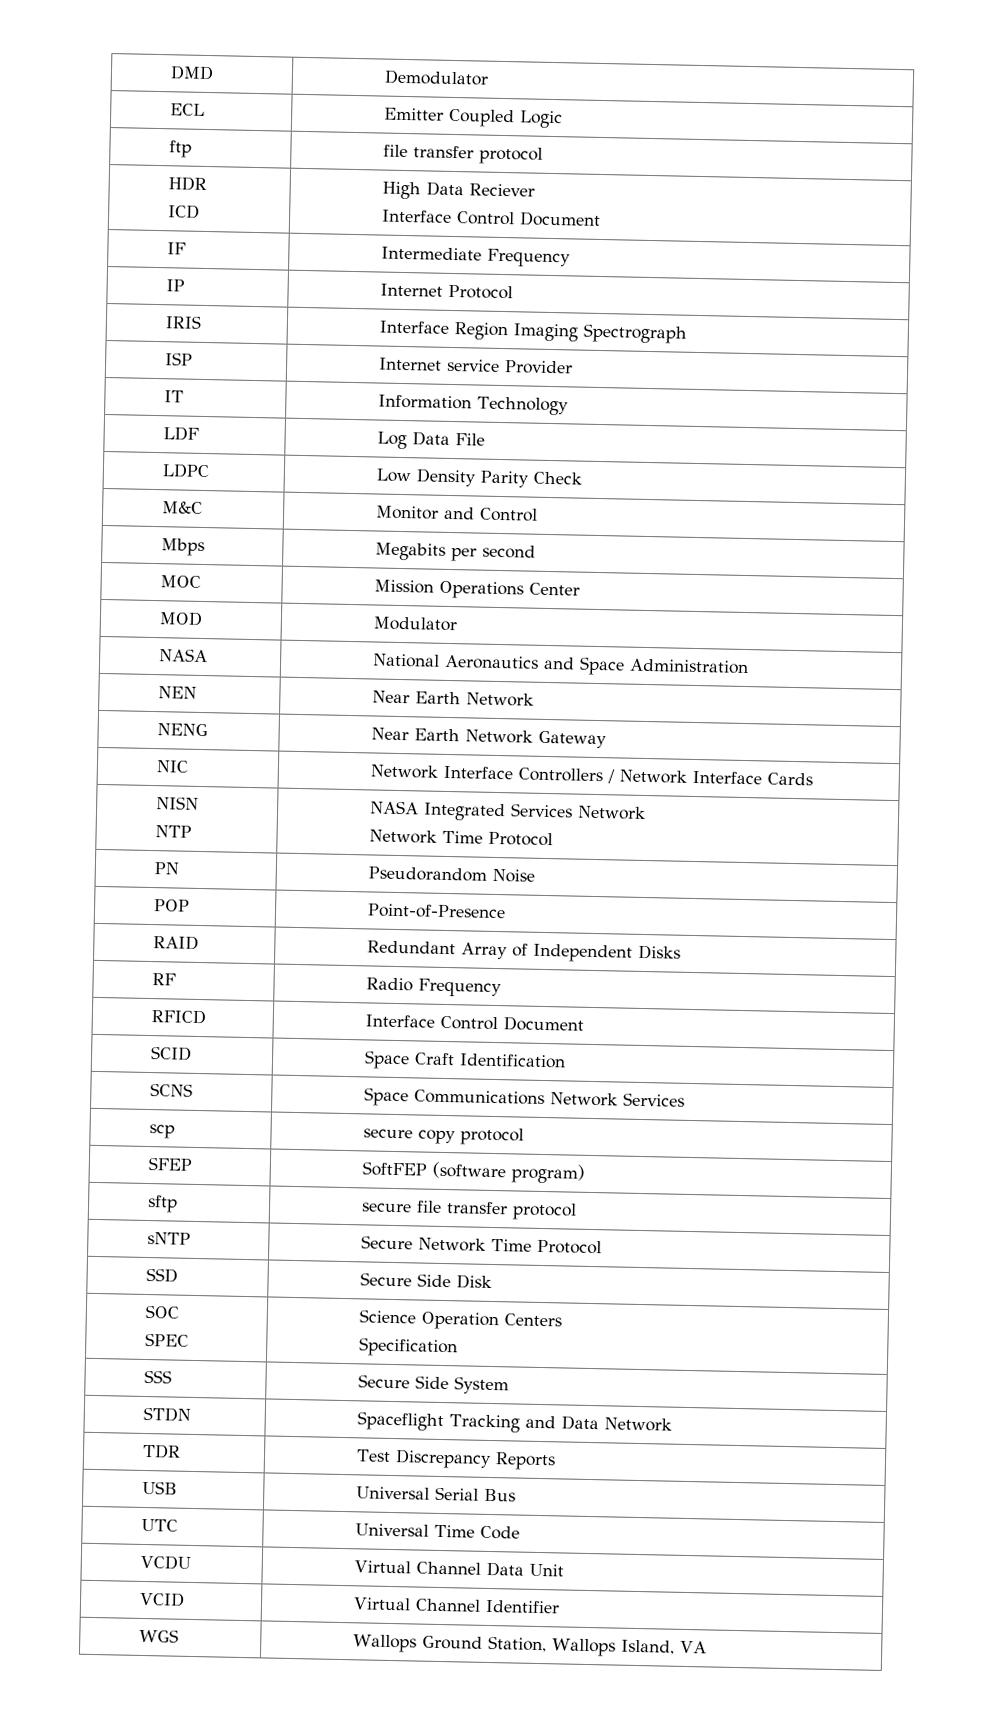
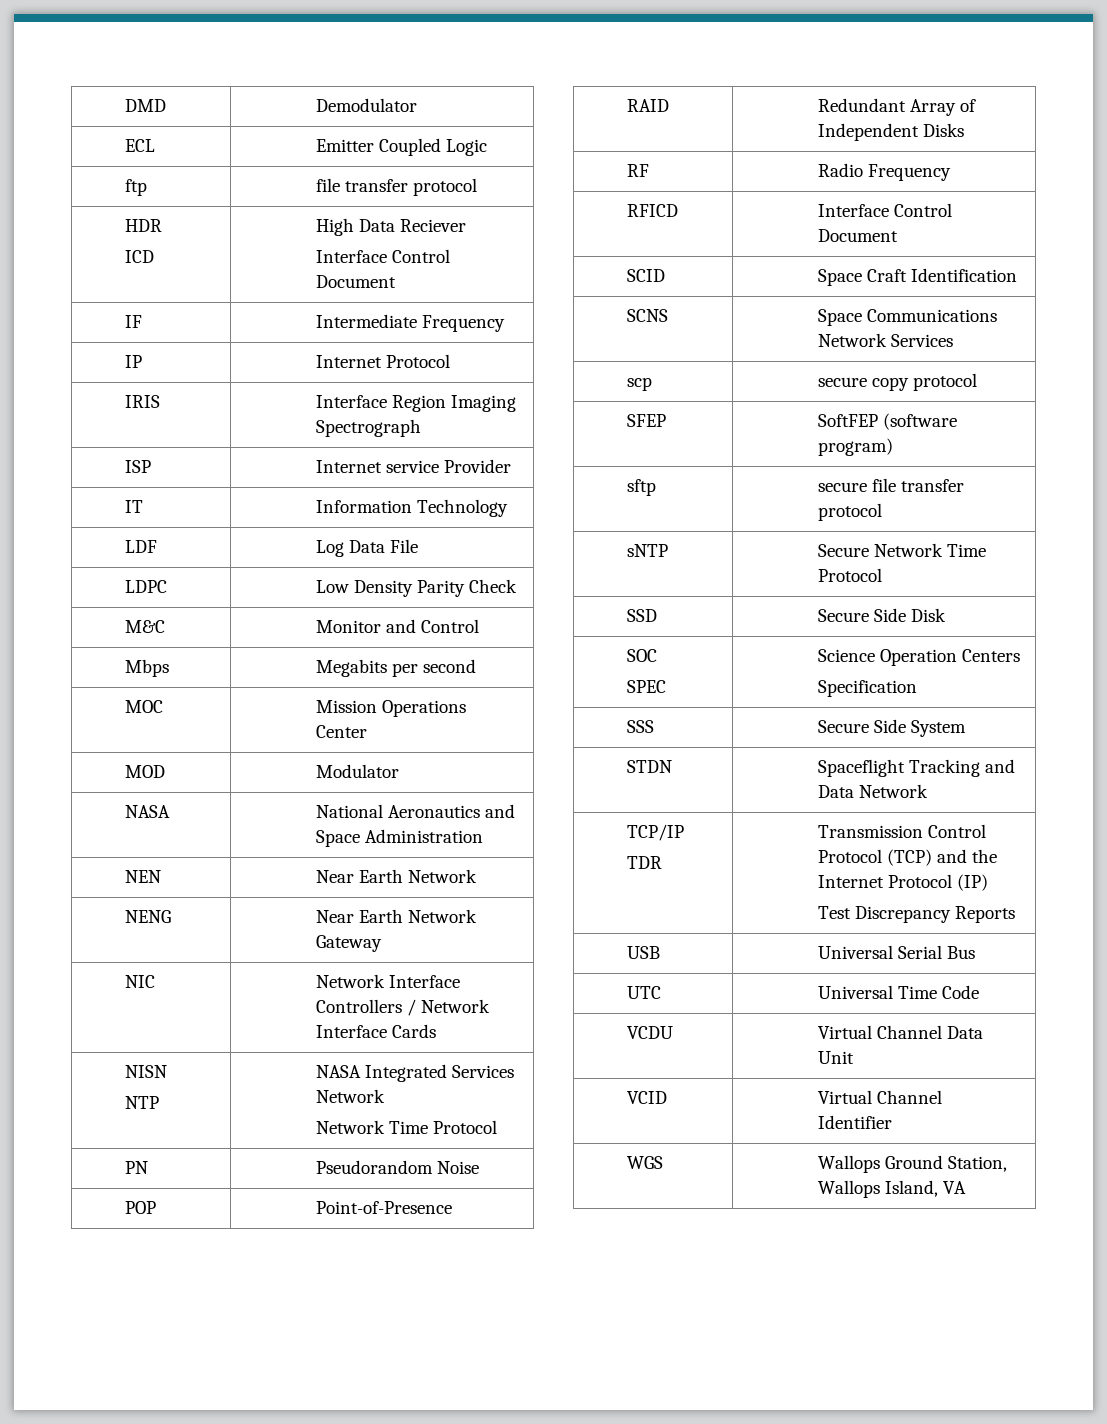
(673, 1424) none -> [626,824,684,841] TCP/IP //
(181, 1451) none -> [818,824,987,838] [818,849,998,866] [818,874,989,891] Transmission Control Protocol (TCP) and the Internet Protocol (IP) //

